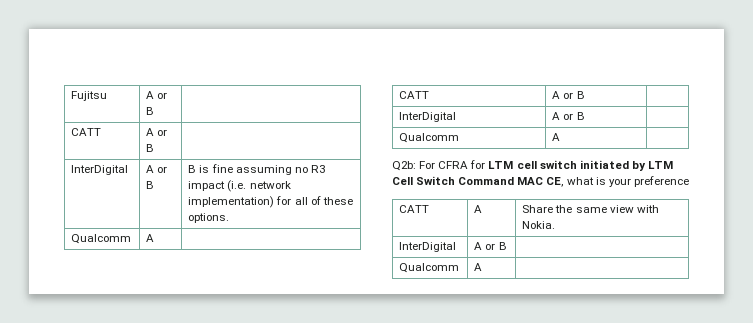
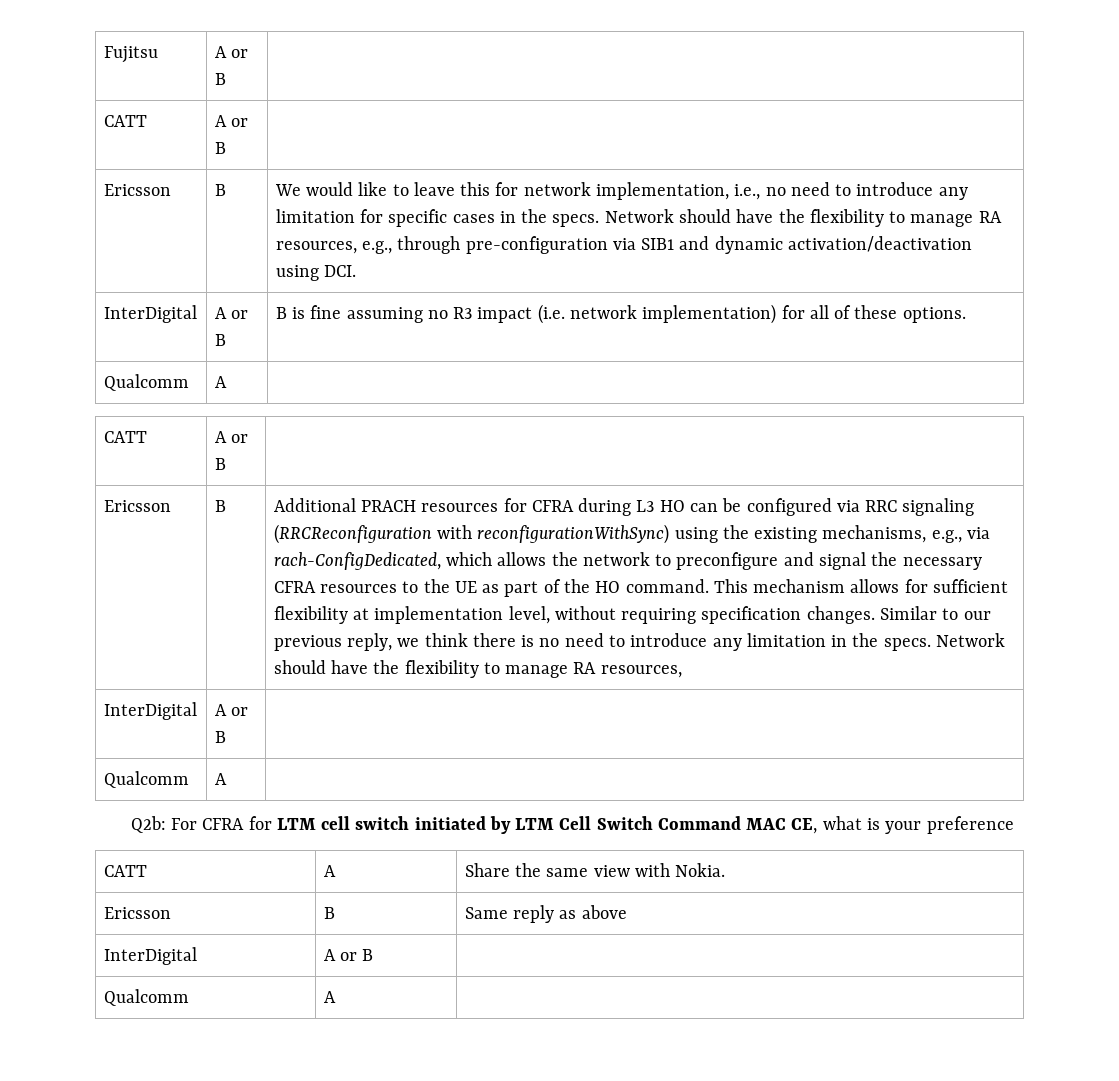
(155, 148) none -> [103,184,171,196] [214,184,226,196] [274,182,968,200] [275,209,1002,227] [275,236,972,254] [275,265,357,281] // Ericsson | B | We would like to leave this for network implementation, i.e., no need to introduce any limitation for specific cases in the specs. Network should have the flexibility to manage RA resources, e.g., through pre-configuration via SIB1 and dynamic activation/deactivation using DCI.
(585, 95) none -> [103,500,171,512] [214,500,226,512] [273,498,975,516] [273,524,990,544] [273,552,982,570] [273,579,1008,597] [273,606,991,624] [273,633,1005,651] [273,660,682,678] // Ericsson | B | Additional PRACH resources for CFRA during L3 HO can be configured via RRC signaling (RRCReconfiguration with reconfigurationWithSync) using the existing mechanisms, e.g., via rach-ConfigDedicated, which allows the network to preconfigure and signal the necessary CFRA resources to the UE as part of the HO command. This mechanism allows for sufficient flexibility at implementation level, without requiring specification changes. Similar to our previous reply, we think there is no need to introduce any limitation in the specs. Network should have the flexibility to manage RA resources,
(556, 225) none -> [103,907,171,919] [323,907,335,919] [464,905,627,923] // Ericsson | B | Same reply as above

